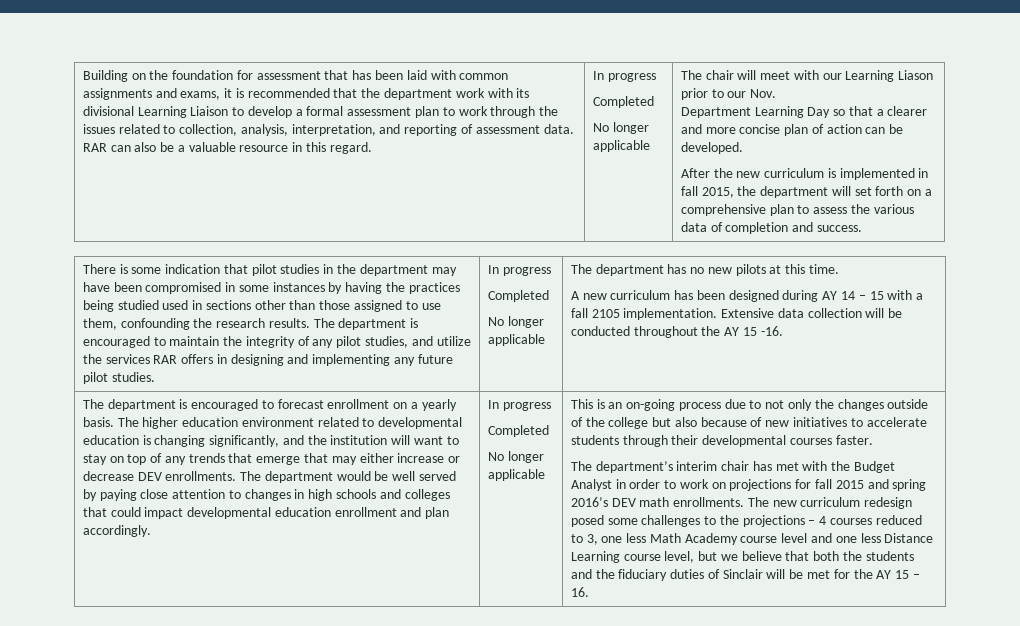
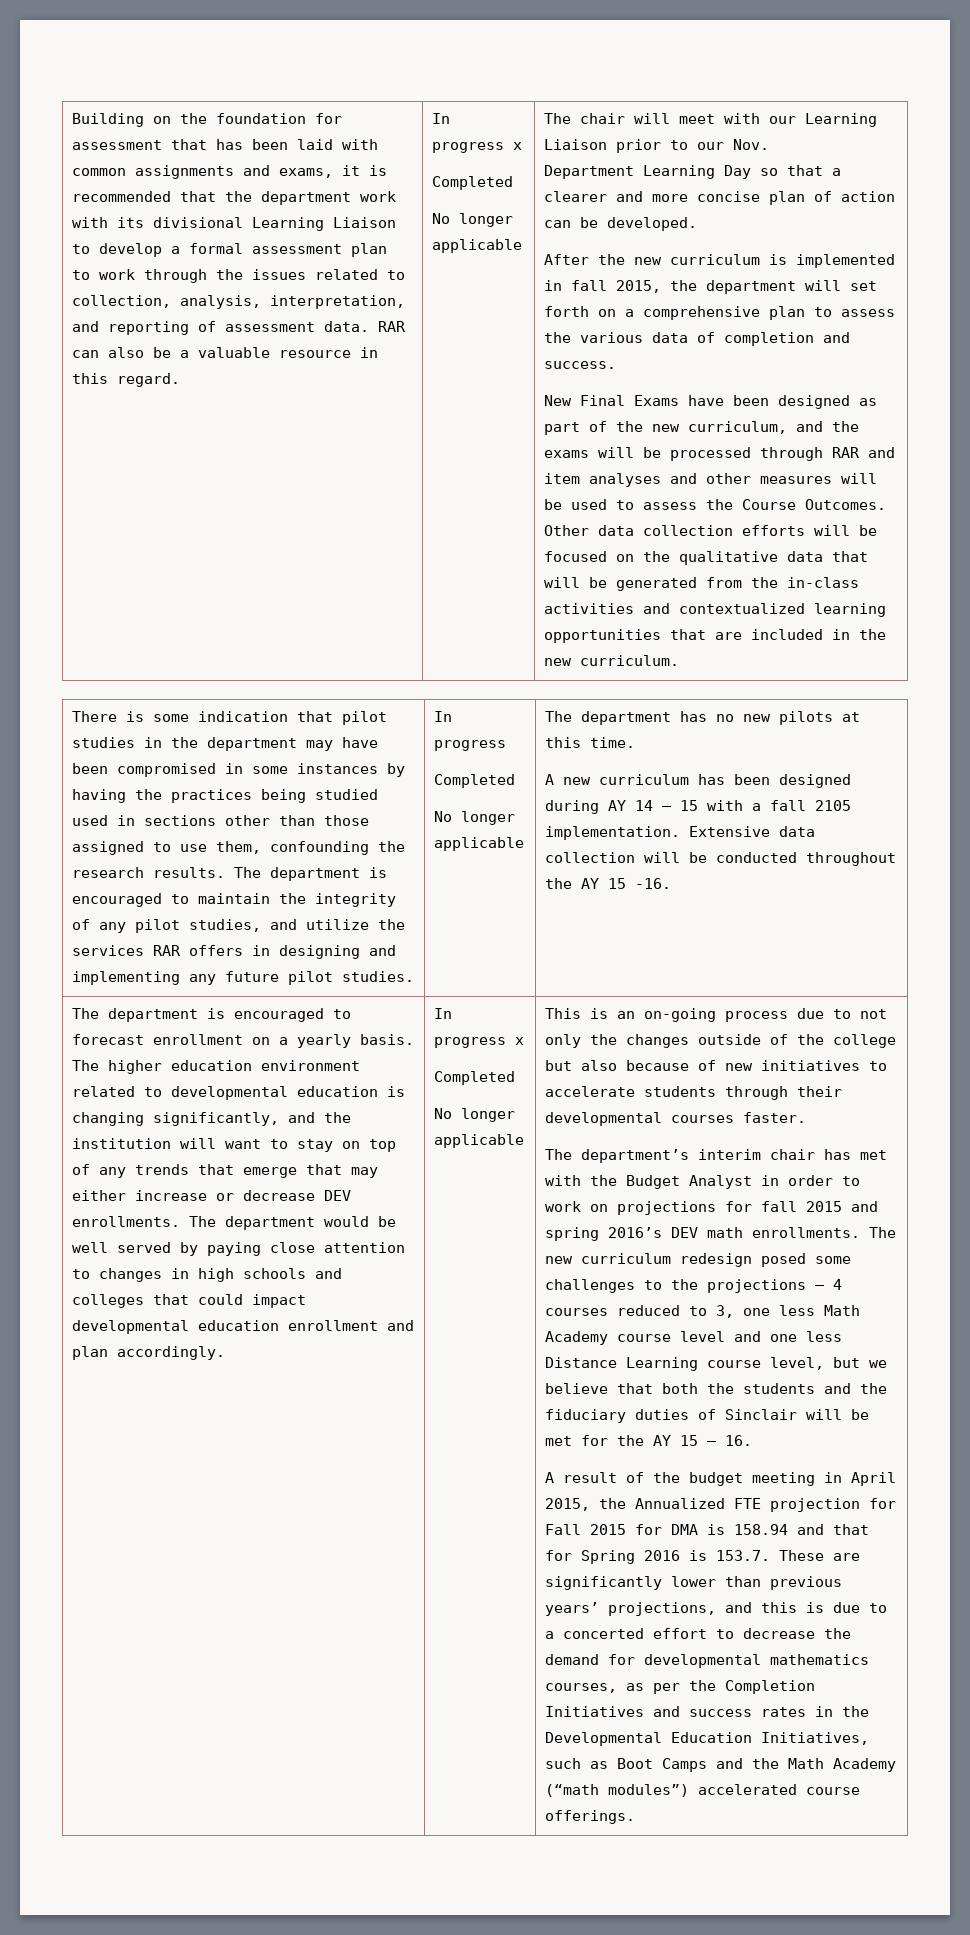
(656, 77) none -> [512,142,522,150] x
[898,70,934,80] Liason -> [543,139,607,150] Liaison
(862, 228) none -> [543,395,877,409] [543,421,859,435] [543,447,895,461] [543,473,877,487] [543,499,886,510] [543,525,877,536] [543,551,868,565] [543,577,859,591] [543,603,886,617] [543,629,886,643] [543,655,679,666] // New Final Exams have been designed as part of the new curriculum, and the exams will be processed through RAR and item analyses and other measures will be used to assess the Course Outcomes. Other data collection efforts will be focused on the qualitative data that will be generated from the in-class activities and contextualized learning opportunities that are included in the new curriculum.
(551, 406) none -> [514,1037,524,1045] x
(589, 592) none -> [544,1472,896,1486] [544,1498,896,1512] [544,1524,869,1535] [544,1550,860,1564] [544,1576,842,1590] [544,1602,887,1616] [544,1628,851,1639] [544,1654,869,1668] [544,1680,815,1694] [544,1706,869,1717] [544,1732,869,1746] [544,1758,896,1772] [544,1784,860,1797] [544,1810,635,1824] // A result of the budget meeting in April 2015, the Annualized FTE projection for Fall 2015 for DMA is 158.94 and that for Spring 2016 is 153.7. These are significantly lower than previous years’ projections, and this is due to a concerted effort to decrease the demand for developmental mathematics courses, as per the Completion Initiatives and success rates in the Developmental Education Initiatives, such as Boot Camps and the Math Academy (“math modules”) accelerated course offerings.

